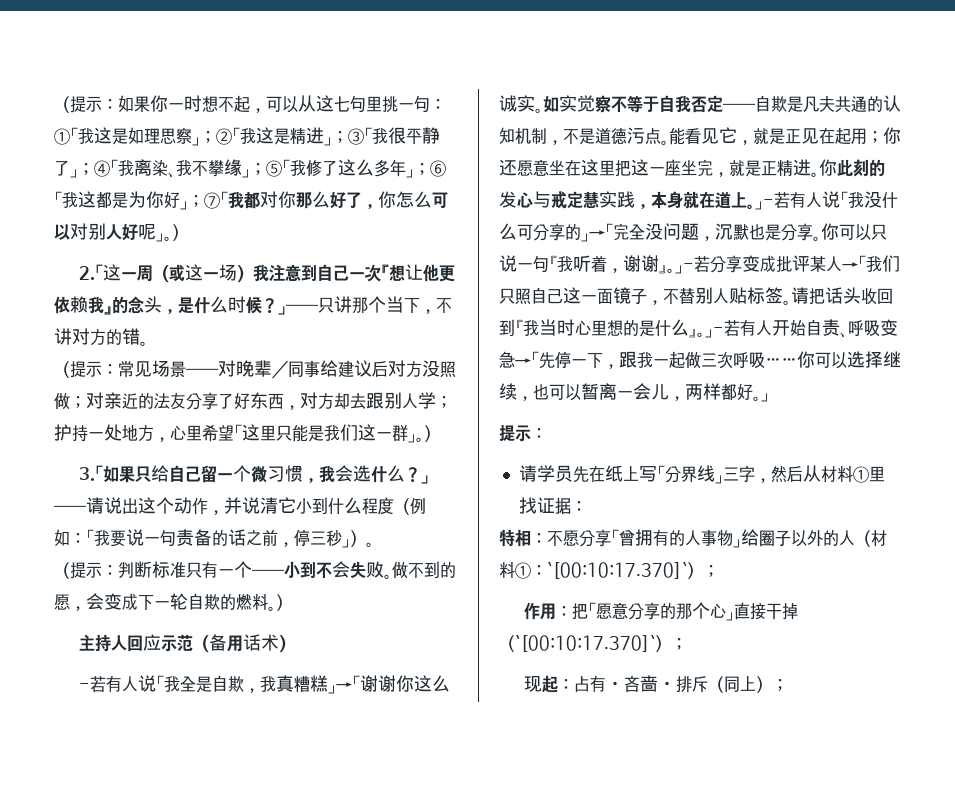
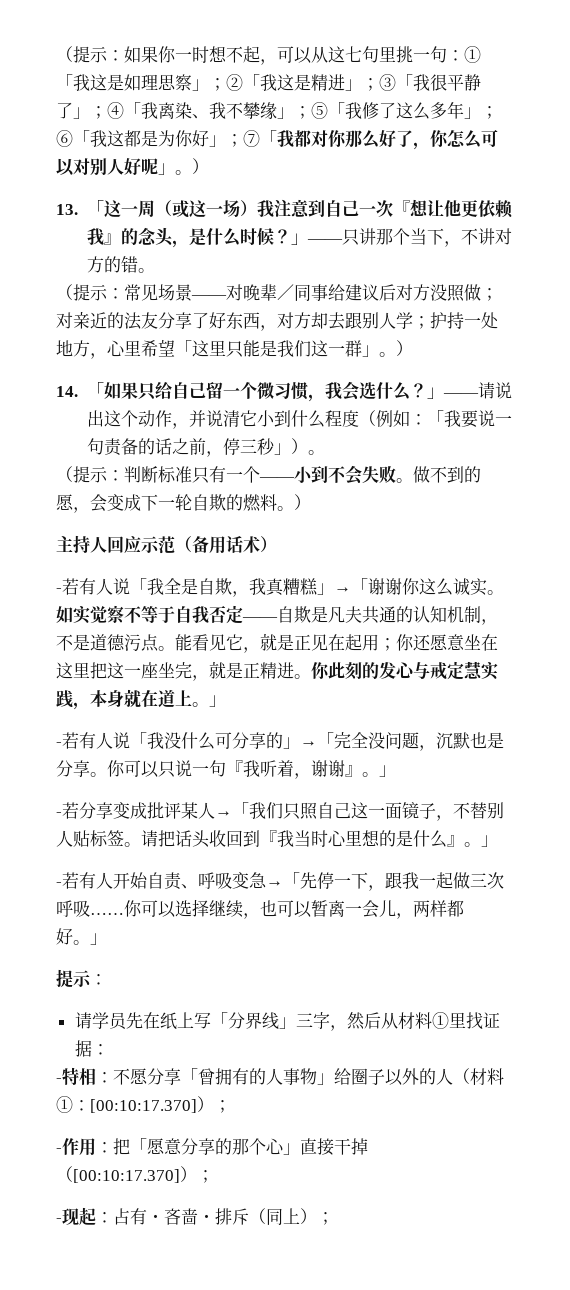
[79,266,96,280] 2. -> [56,204,78,215] 13.
[79,467,96,481] 3. -> [56,386,78,397] 14.
(763, 205) none -> (226, 701) //
(683, 269) none -> (396, 771) //
(713, 333) none -> (498, 841) //
(587, 506) none -> [56,1078,62,1083] -
[547,562,719,579] `[00:10:17.370]`）； // -> [90,1096,231,1113] [56,1148,62,1153] [00:10:17.370]）； // -
[515,635,687,652] `[00:10:17.370]`）； // -> [73,1166,214,1183] [56,1218,62,1223] [00:10:17.370]）； // -

